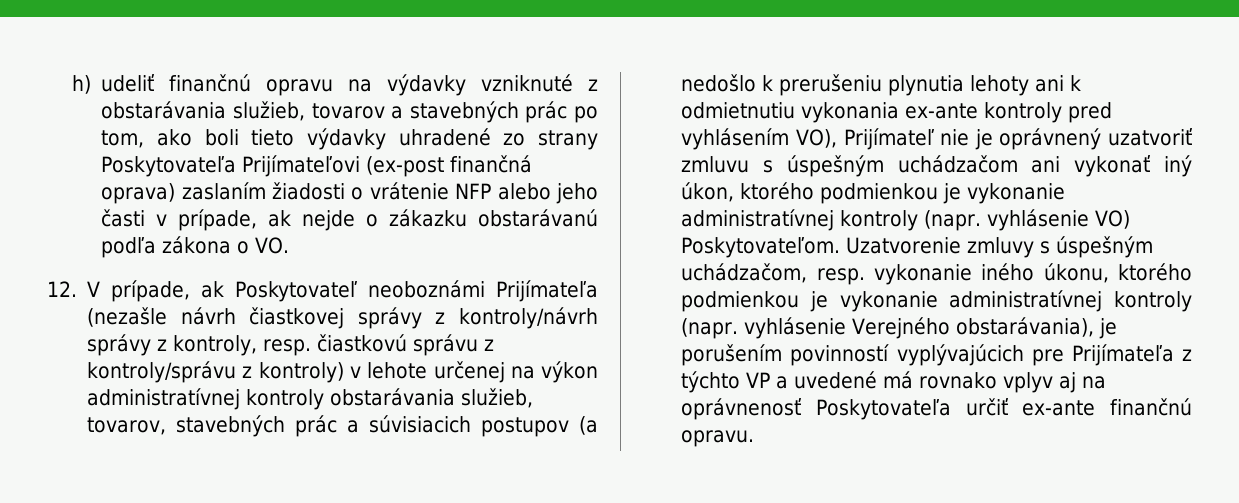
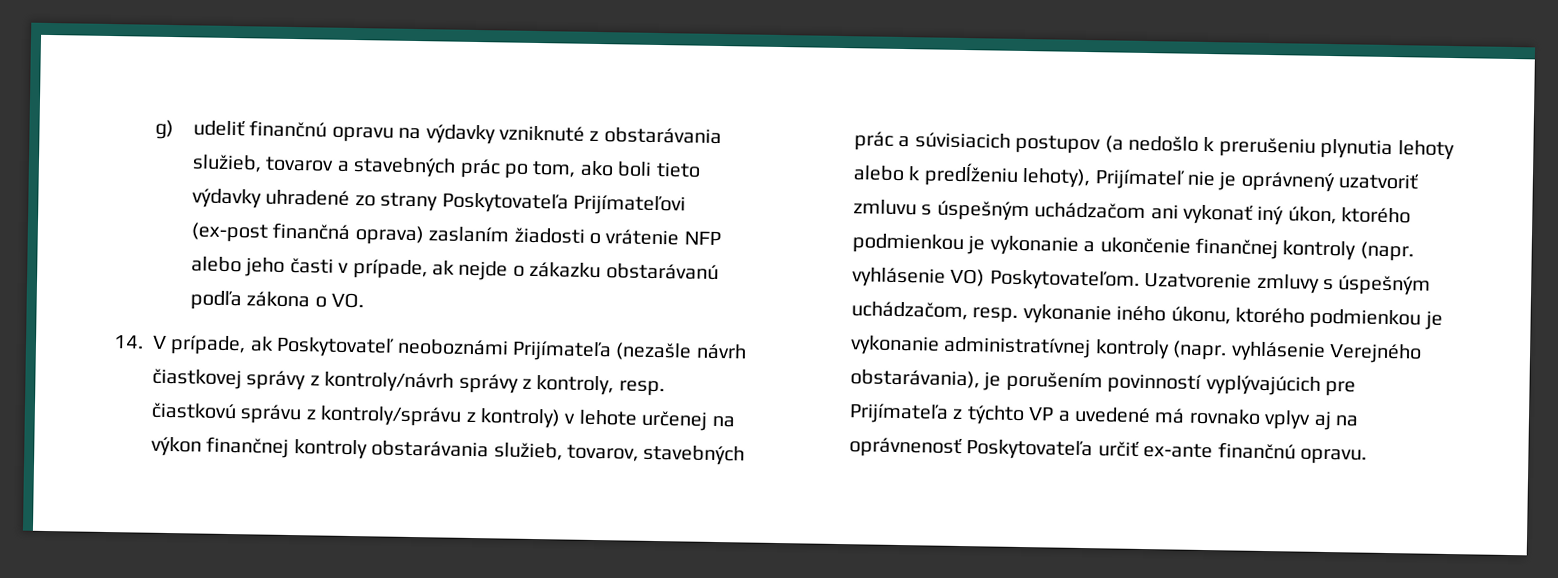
[72,75,92,94] h) -> [155,119,175,140] g)
[47,281,77,297] 12. -> [113,335,144,349] 14.
[87,388,241,410] administratívnej -> [206,436,290,458] finančnej
[1035,75,1082,92] [681,102,1113,123] [681,128,837,150] ani k odmietnutiu vykonania ex-ante kontroly pred vyhlásením VO), -> [853,162,1092,189] alebo k predĺženiu lehoty),
[681,209,835,231] administratívnej -> [1083,237,1278,260] a ukončenie finančnej

